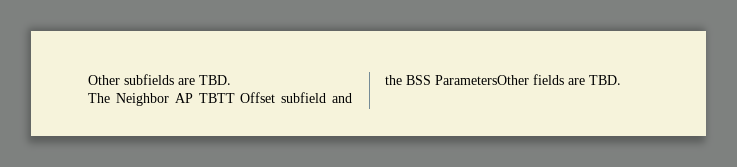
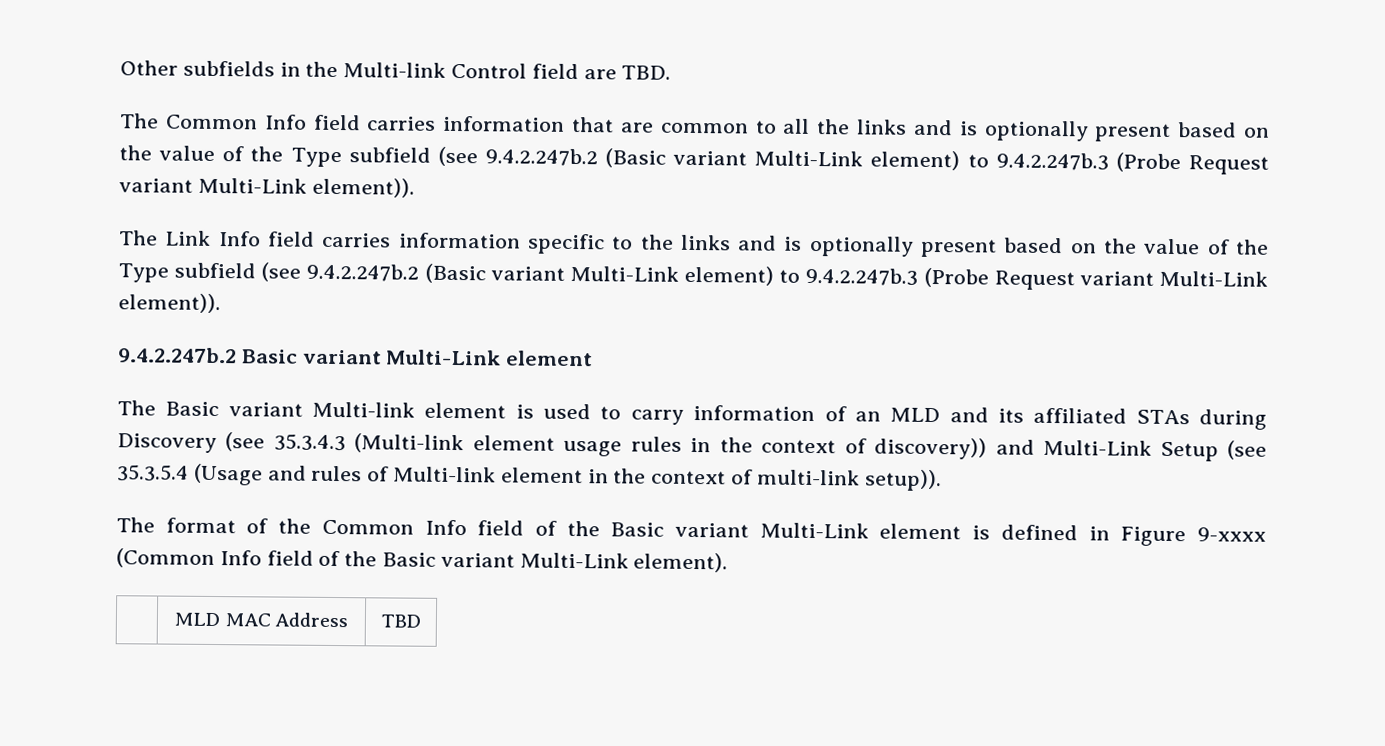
[178,75,231,85] [88,92,352,106] [385,74,621,85] are TBD. // The Neighbor AP TBTT Offset subfield and the BSS ParametersOther fields are TBD. -> [279,61,672,80] [120,113,1270,143] [119,145,1269,175] [119,177,415,198] [119,230,1269,258] [118,262,1269,291] [118,293,221,314] [118,347,594,367] [117,400,1268,430] [117,432,1268,462] [117,463,942,492] [116,517,1267,547] [116,548,729,573] [174,612,348,628] [380,614,421,628] in the Multi-link Control field are TBD. // The Common Info field carries information that are common to all the links and is optionally present based on the value of the Type subfield (see 9.4.2.247b.2 (Basic variant Multi-Link element) to 9.4.2.247b.3 (Probe Request variant Multi-Link element)). // The Link Info field carries information specific to the links and is optionally present based on the value of the Type subfield (see 9.4.2.247b.2 (Basic variant Multi-Link element) to 9.4.2.247b.3 (Probe Request variant Multi-Link element)). // 9.4.2.247b.2 Basic variant Multi-Link element // The Basic variant Multi-link element is used to carry information of an MLD and its affiliated STAs during Discovery (see 35.3.4.3 (Multi-link element usage rules in the context of discovery)) and Multi-Link Setup (see 35.3.5.4 (Usage and rules of Multi-link element in the context of multi-link setup)). // The format of the Common Info field of the Basic variant Multi-Link element is defined in Figure 9-xxxx (Common Info field of the Basic variant Multi-Link element). // | MLD MAC Address | TBD

